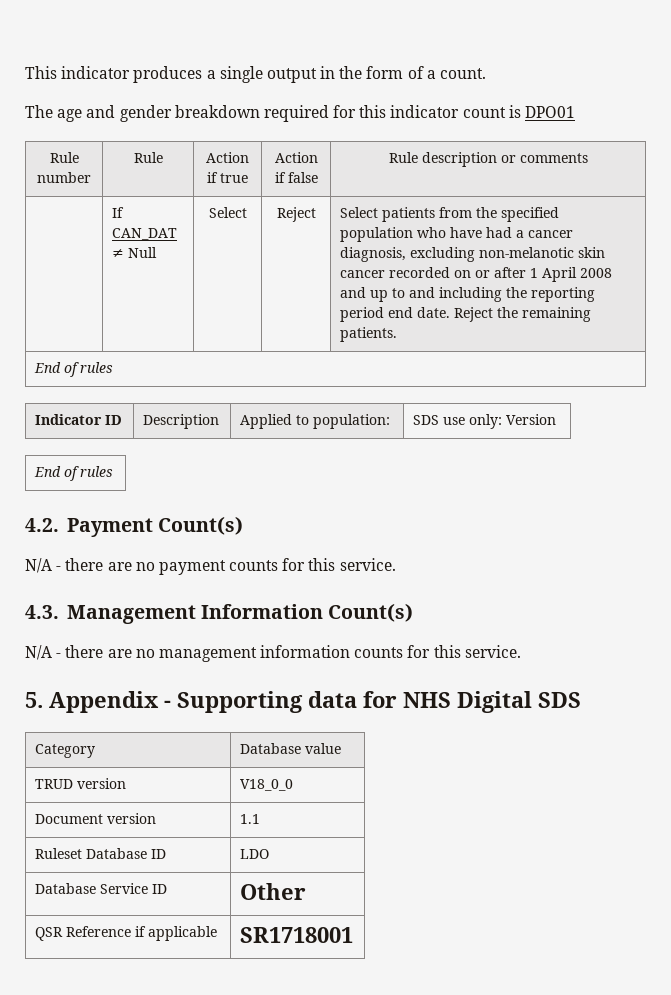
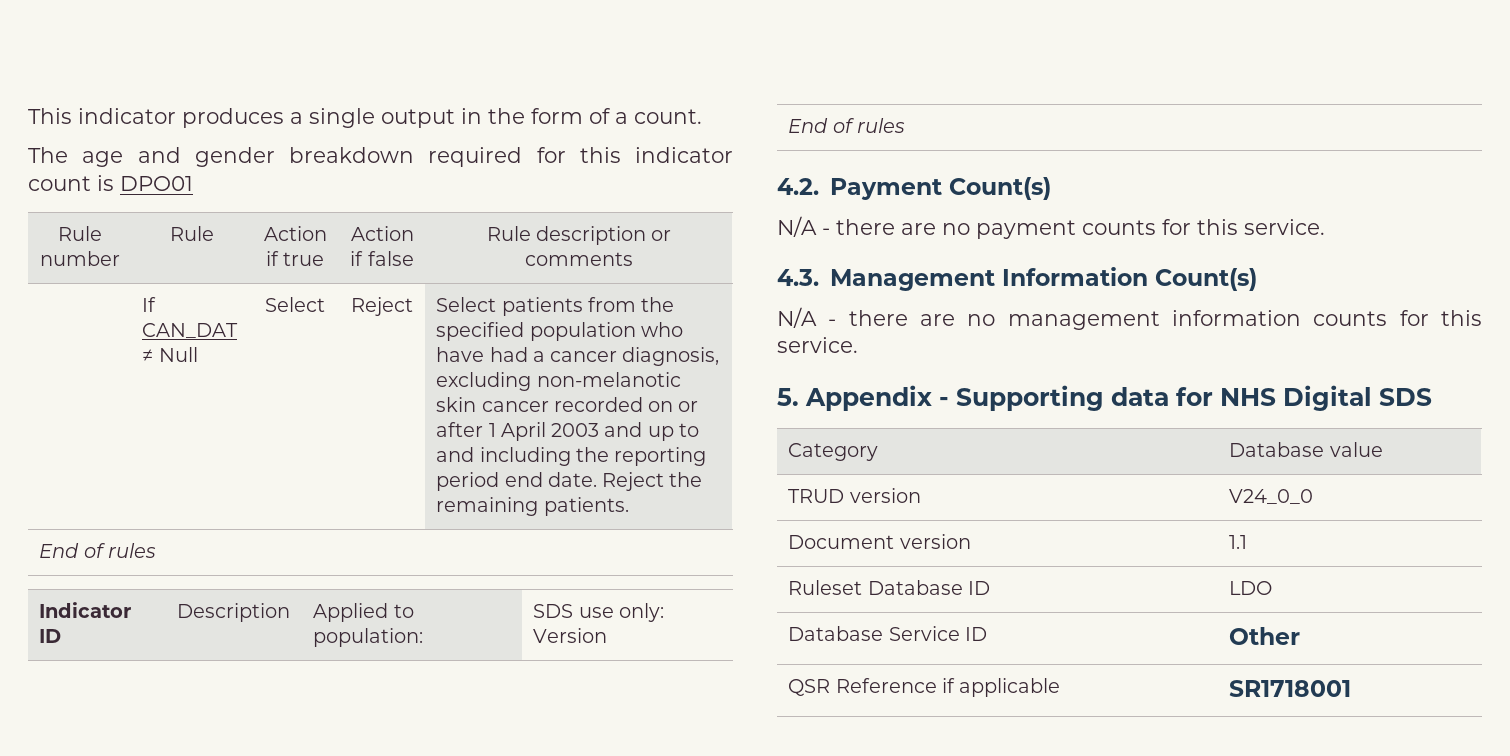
[580,268,613,278] 2008 -> [551,423,600,437] 2003
[240,779,294,791] V18_0_0 -> [1229,489,1314,504] V24_0_0

